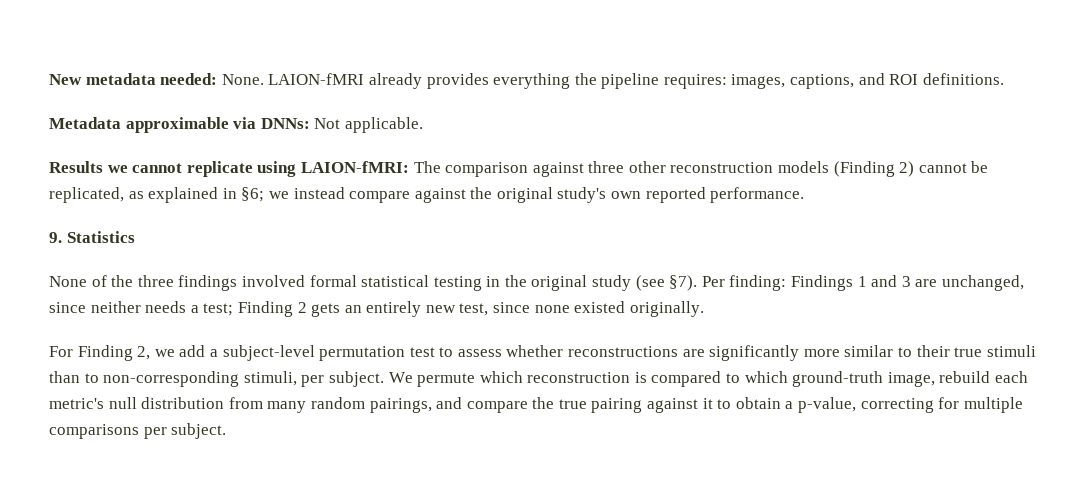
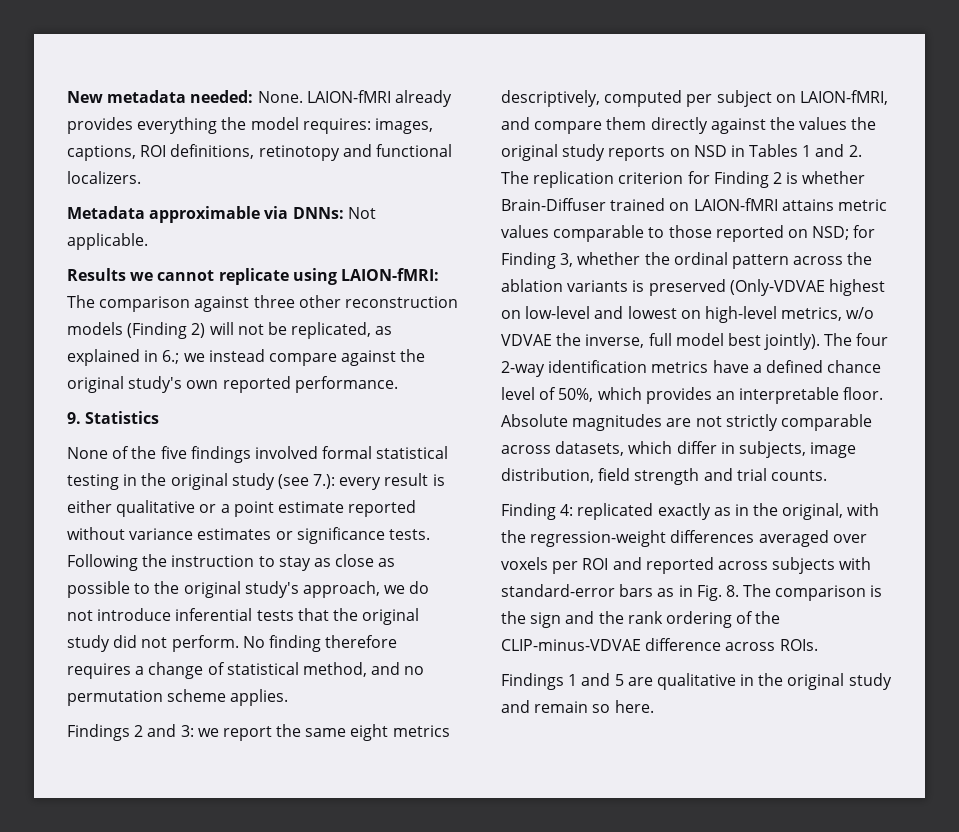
[601,73,660,89] pipeline -> [250,117,299,130] model
[858,73,1004,85] and ROI definitions. -> [140,144,452,161] [67,171,141,184] ROI definitions, retinotopy and functional localizers.
[918,163,967,173] cannot -> [209,322,264,335] will not
[241,187,265,202] §6; -> [162,350,180,364] 6.;
[137,275,174,287] three -> [160,446,187,459] five
[669,275,1024,291] [49,301,704,317] [49,345,1036,361] [49,371,1029,387] [49,397,1023,413] [49,423,227,439] §7). Per finding: Findings 1 and 3 are unchanged, since neither needs a test; Finding 2 gets an entirely new test, since none existed originally. // For Finding 2, we add a subject-level permutation test to assess whether reconstructions are significantly more similar to their true stimuli than to non-corresponding stimuli, per subject. We permute which reconstruction is compared to which ground-truth image, rebuild each metric's null distribution from many random pairings, and compare the true pairing against it to obtain a p-value, correcting for multiple comparisons per subject. -> [313,473,445,490] [67,500,417,517] [67,527,430,544] [67,554,396,571] [67,581,430,598] [67,608,420,625] [67,635,398,652] [67,662,425,679] [67,689,289,706] [67,724,450,741] [501,90,888,107] [501,117,877,134] [501,144,862,161] [501,171,866,188] [501,198,887,211] [501,225,876,242] [501,252,873,269] [501,279,885,296] [501,306,875,323] [501,333,889,350] [501,360,882,377] [501,387,884,404] [501,414,872,431] [501,441,857,458] [501,468,827,485] [501,503,880,520] [501,530,867,547] [501,557,872,574] [501,584,883,601] [501,611,781,628] [501,638,818,651] [501,673,892,690] [501,700,654,713] 7.): every result is either qualitative or a point estimate reported without variance estimates or significance tests. Following the instruction to stay as close as possible to the original study's approach, we do not introduce inferential tests that the original study did not perform. No finding therefore requires a change of statistical method, and no permutation scheme applies. // Findings 2 and 3: we report the same eight metrics descriptively, computed per subject on LAION-fMRI, and compare them directly against the values the original study reports on NSD in Tables 1 and 2. The replication criterion for Finding 2 is whether Brain-Diffuser trained on LAION-fMRI attains metric values comparable to those reported on NSD; for Finding 3, whether the ordinal pattern across the ablation variants is preserved (Only-VDVAE highest on low-level and lowest on high-level metrics, w/o VDVAE the inverse, full model best jointly). The four 2-way identification metrics have a defined chance level of 50%, which provides an interpretable floor. Absolute magnitudes are not strictly comparable across datasets, which differ in subjects, image distribution, field strength and trial counts. // Finding 4: replicated exactly as in the original, with the regression-weight differences averaged over voxels per ROI and reported across subjects with standard-error bars as in Fig. 8. The comparison is the sign and the rank ordering of the CLIP-minus-VDVAE difference across ROIs. // Findings 1 and 5 are qualitative in the original study and remain so here.

